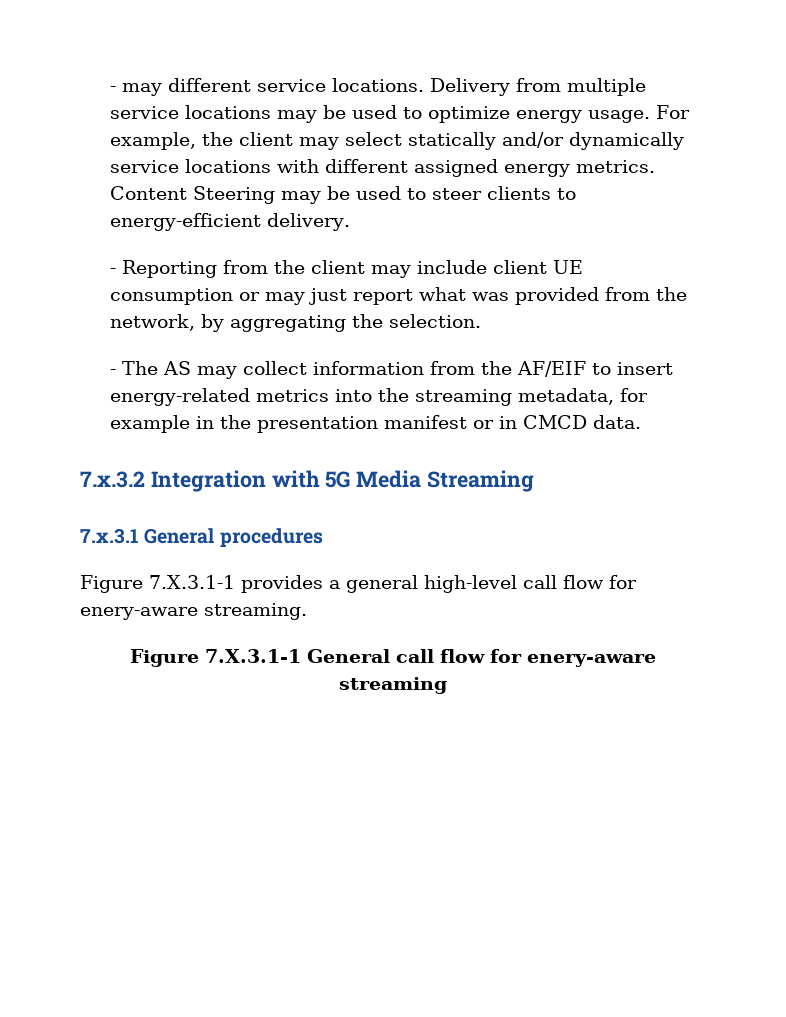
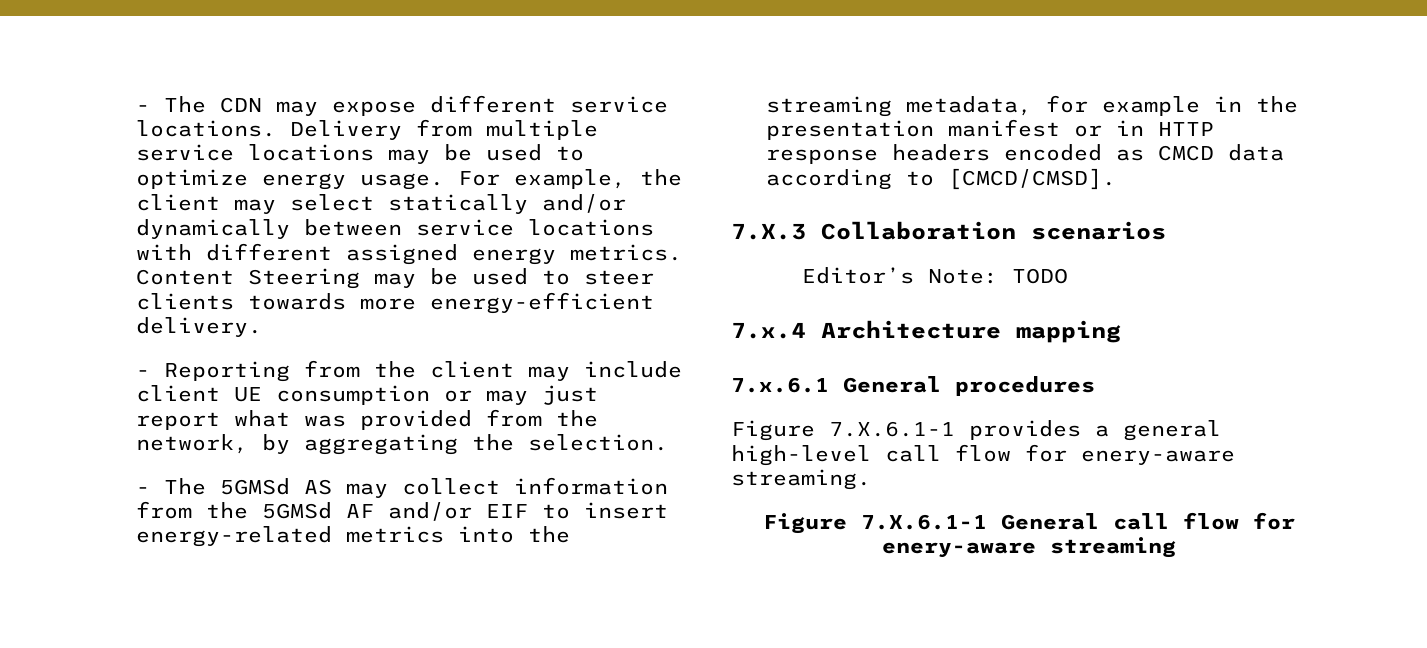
[109,83,162,96] - may -> [136,96,417,116] - The CDN may expose
(684, 141) none -> [304,219,403,236] between
[556,188,576,200] to -> [248,293,417,310] towards more
(158, 368) none -> [220,478,291,495] 5GMSd
[516,361,586,377] AF/EIF -> [262,502,529,521] 5GMSd AF and/or EIF
[522,415,641,429] [80,470,535,492] [80,528,139,544] CMCD data. // 7.x.3.2 Integration with 5G Media Streaming // 7.x.3.1 -> [1158,122,1215,136] [766,144,1285,164] [766,168,1117,190] [731,221,1166,240] [801,267,1068,284] [731,320,1121,343] [731,377,829,393] HTTP response headers encoded as CMCD data according to [CMCD/CMSD]. // 7.X.3 Collaboration scenarios // Editor’s Note: TODO // 7.x.4 Architecture mapping // 7.x.6.1
[149,575,235,589] 7.X.3.1-1 -> [829,421,955,437] 7.X.6.1-1
[205,649,301,663] 7.X.3.1-1 -> [860,514,987,530] 7.X.6.1-1

